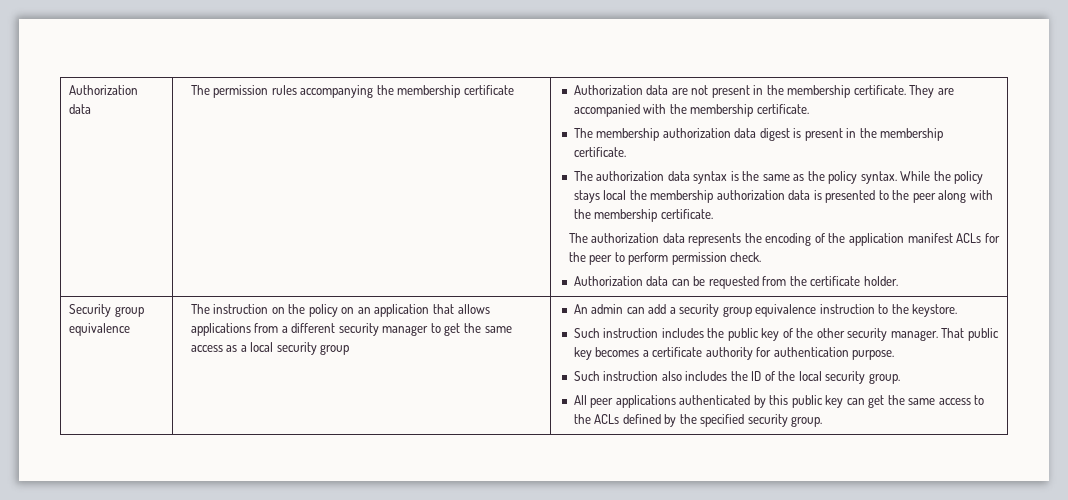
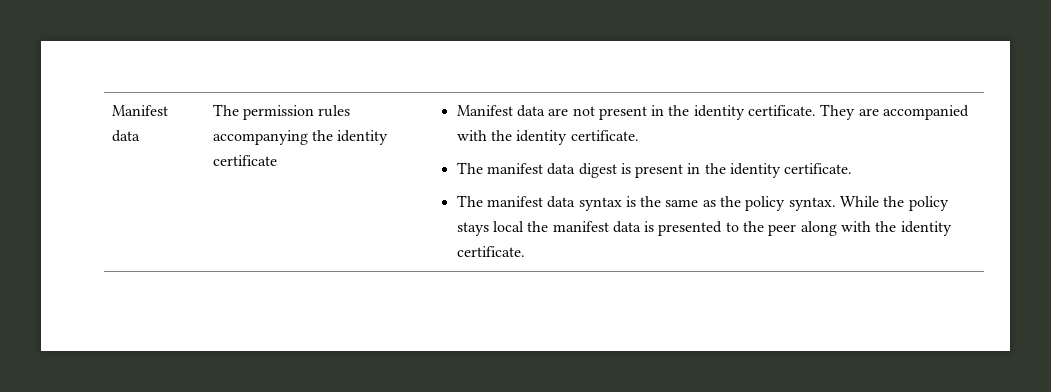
[69,85,139,95] Authorization -> [111,105,168,116] Manifest
[397,85,461,98] membership -> [337,130,389,145] identity
[573,85,643,95] Authorization -> [456,105,513,116] Manifest
[787,85,851,98] membership -> [693,105,745,120] identity
[690,104,809,117] [573,128,731,141] membership certificate. // The membership authorization -> [516,130,639,145] [456,162,543,174] identity certificate. // The manifest
[880,128,944,141] [573,147,626,157] [573,171,665,181] membership certificate. // The authorization -> [730,163,853,178] [456,195,543,207] identity certificate. // The manifest
[650,190,785,203] membership authorization -> [552,221,609,232] manifest
[594,209,713,222] [568,233,1000,246] [568,252,762,265] [573,276,898,289] [69,304,144,317] [69,323,131,336] [190,304,490,317] [190,323,512,336] [190,342,350,355] [573,304,958,317] [573,328,999,341] [573,347,895,360] [573,371,900,384] [573,395,985,408] [573,414,823,427] membership certificate. // The authorization data represents the encoding of the application manifest ACLs for the peer to perform permission check. // Authorization data can be requested from the certificate holder. // Security group equivalence | The instruction on the policy on an application that allows applications from a different security manager to get the same access as a local security group | An admin can add a security group equivalence instruction to the keystore. // Such instruction includes the public key of the other security manager. That public key becomes a certificate authority for authentication purpose. // Such instruction also includes the ID of the local security group. // All peer applications authenticated by this public key can get the same access to the ACLs defined by the specified security group. -> [900,221,952,236] [456,246,525,257] identity certificate.

